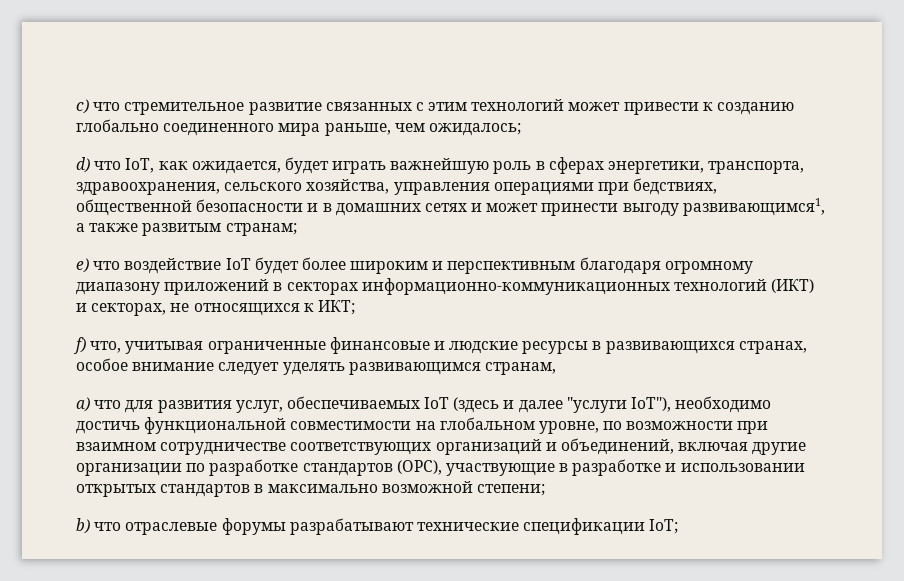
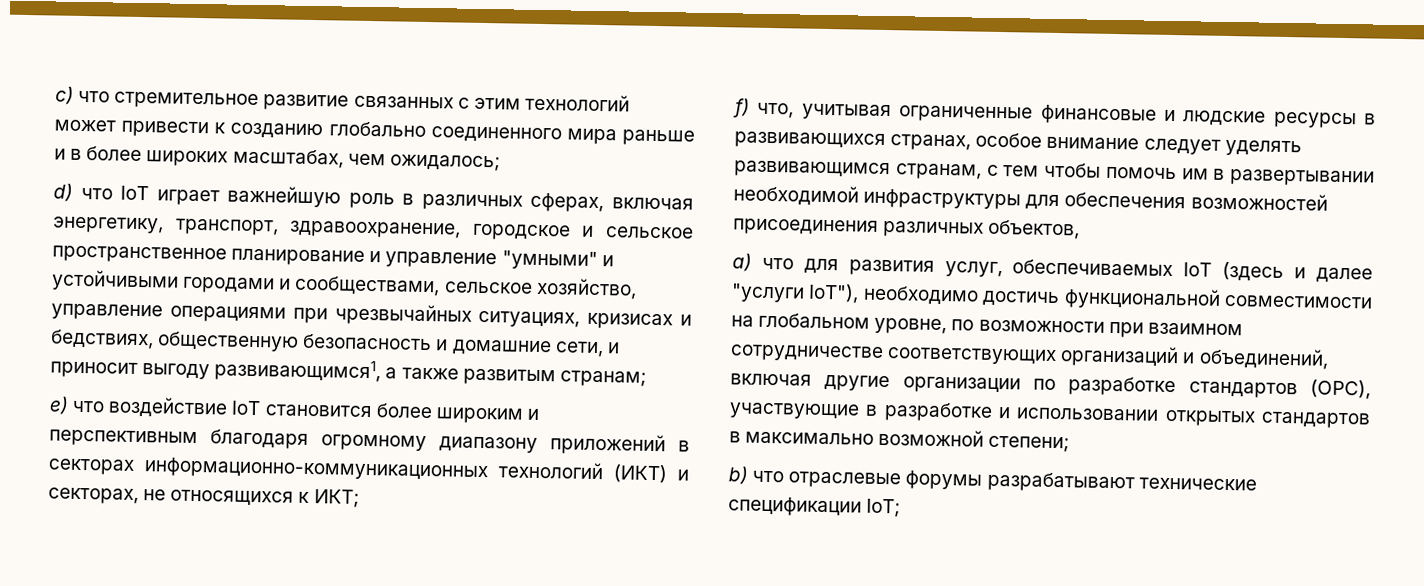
[324,123,521,136] [76,157,805,174] [76,178,718,195] [76,199,619,216] раньше, чем ожидалось; // d) что IoT, как ожидается, будет играть важнейшую роль в сферах энергетики, транспорта, здравоохранения, сельского хозяйства, управления операциями при бедствиях, общественной безопасности и в домашних сетях и может принести -> [622,129,695,146] [54,146,501,172] [53,183,694,213] [52,216,695,241] [52,245,614,270] [51,269,637,300] [51,303,692,330] [50,329,620,358] [50,361,138,378] раньше и в более широких масштабах, чем ожидалось; // d) что IoT играет важнейшую роль в различных сферах, включая энергетику, транспорт, здравоохранение, городское и сельское пространственное планирование и управление "умными" и устойчивыми городами и сообществами, сельское хозяйство, управление операциями при чрезвычайных ситуациях, кризисах и бедствиях, общественную безопасность и домашние сети, и приносит
[254,257,299,274] будет -> [264,404,372,418] становится
(556, 368) none -> [986,162,1375,187] [733,184,1328,211] [733,218,1081,240] с тем чтобы помочь им в развертывании необходимой инфраструктуры для обеспечения возможностей присоединения различных объектов,

